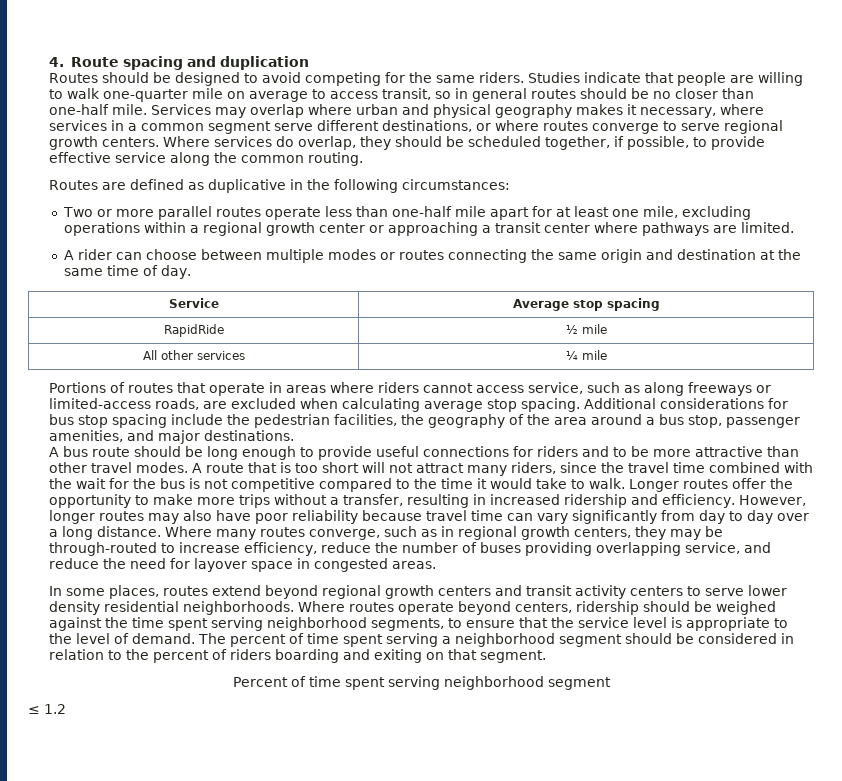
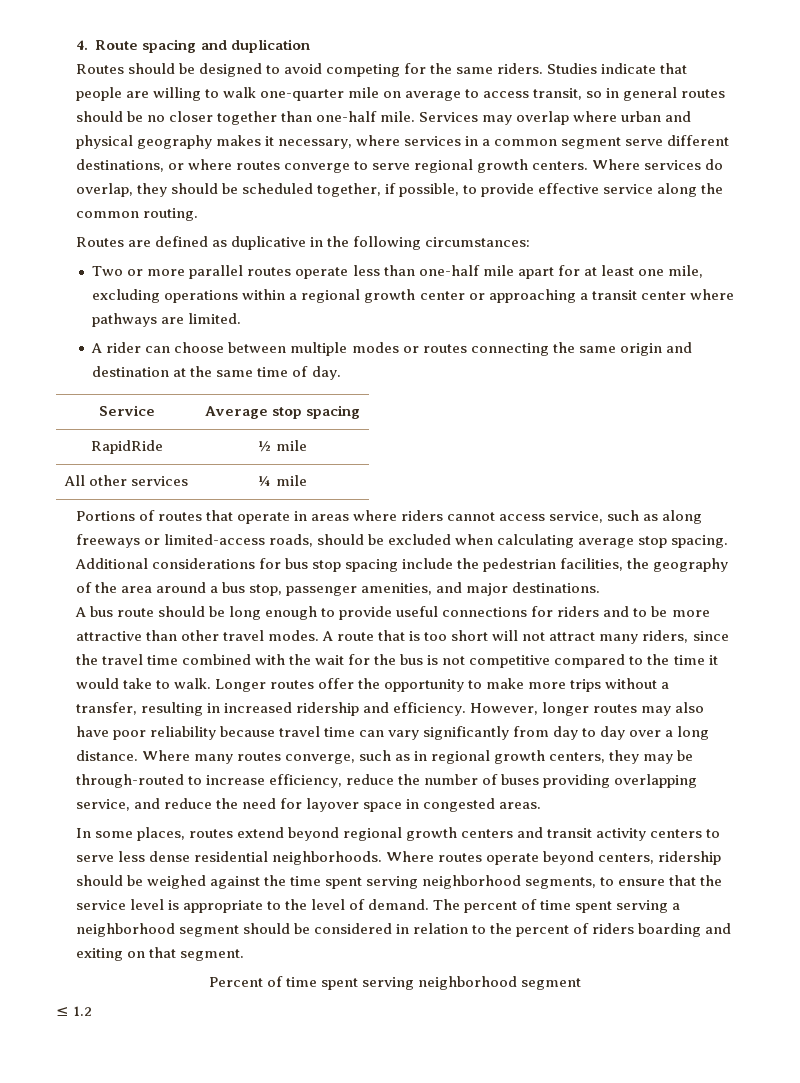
(719, 93) none -> [216,111,277,125] together
[203,401,228,409] are -> [316,534,384,545] should be
[748,585,788,596] [49,601,101,615] lower density -> [117,851,190,862] less dense

